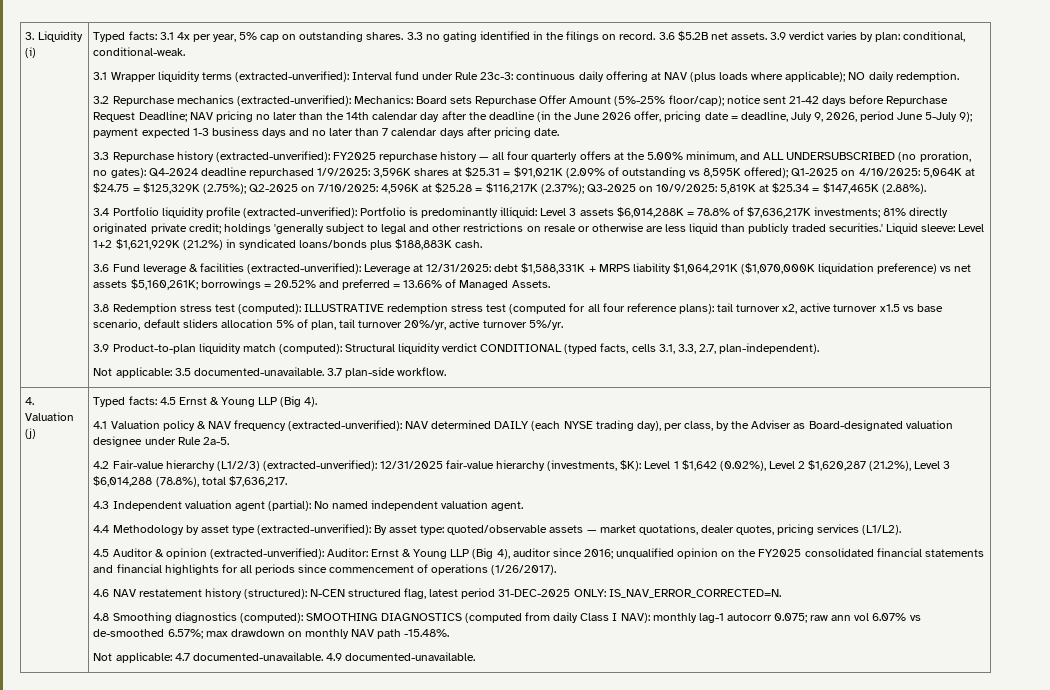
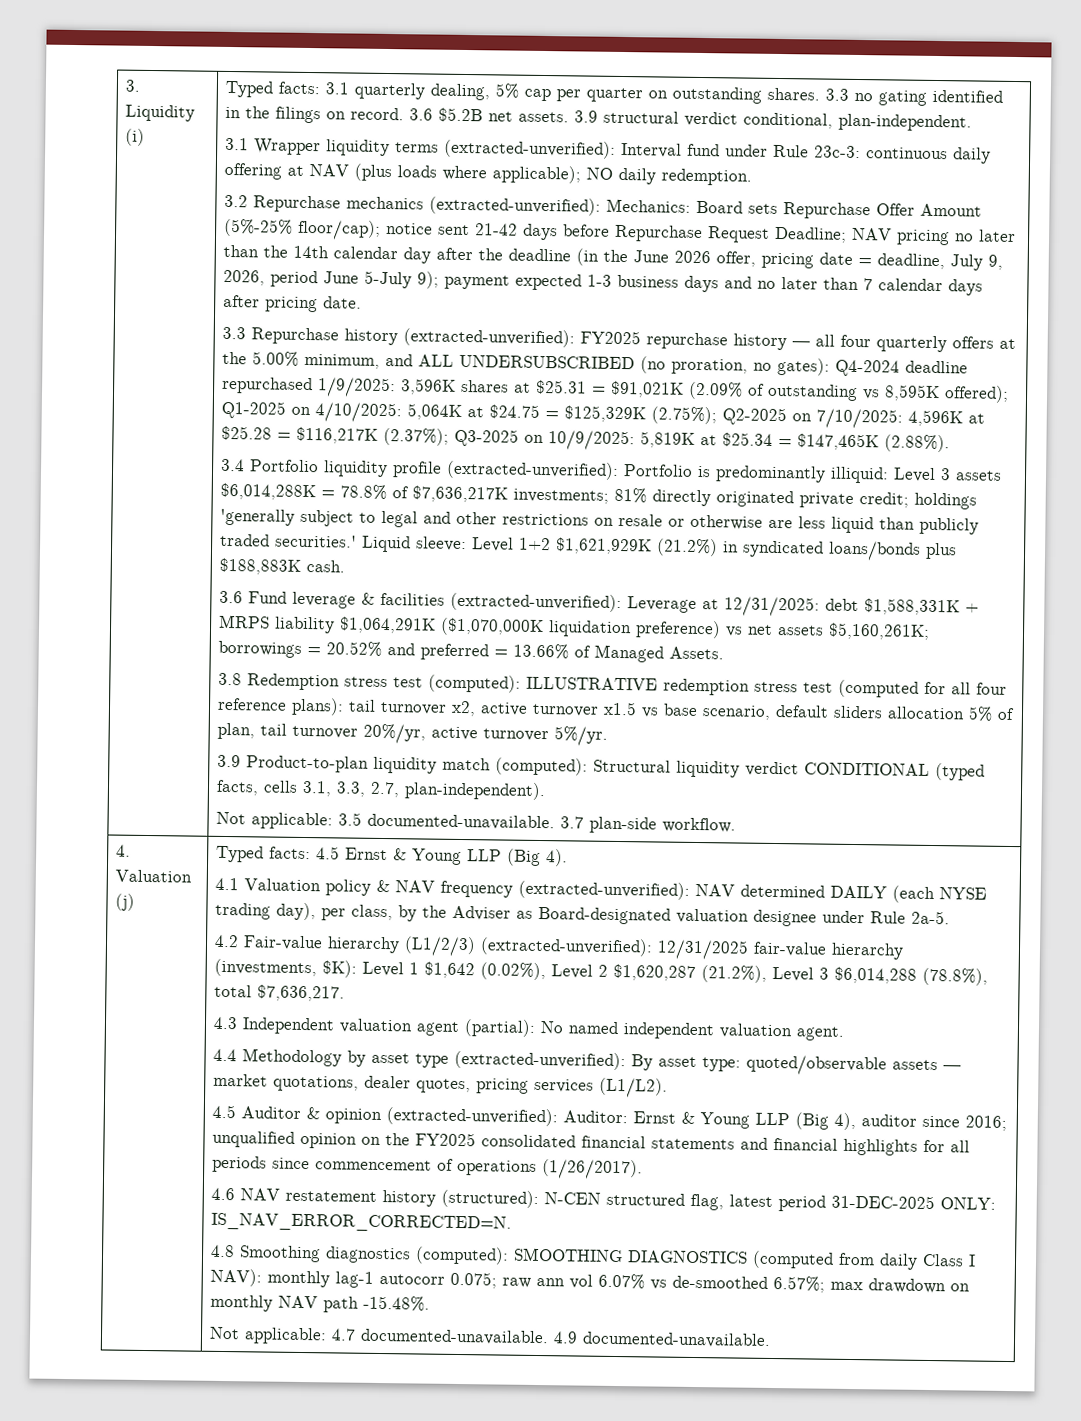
[176,32,280,42] 4x per year, 5% cap -> [354,82,644,103] quarterly dealing, 5% cap per quarter
[789,31,966,42] [93,47,186,56] verdict varies by plan: conditional, conditional-weak. -> [603,110,973,132] structural verdict conditional, plan-independent.

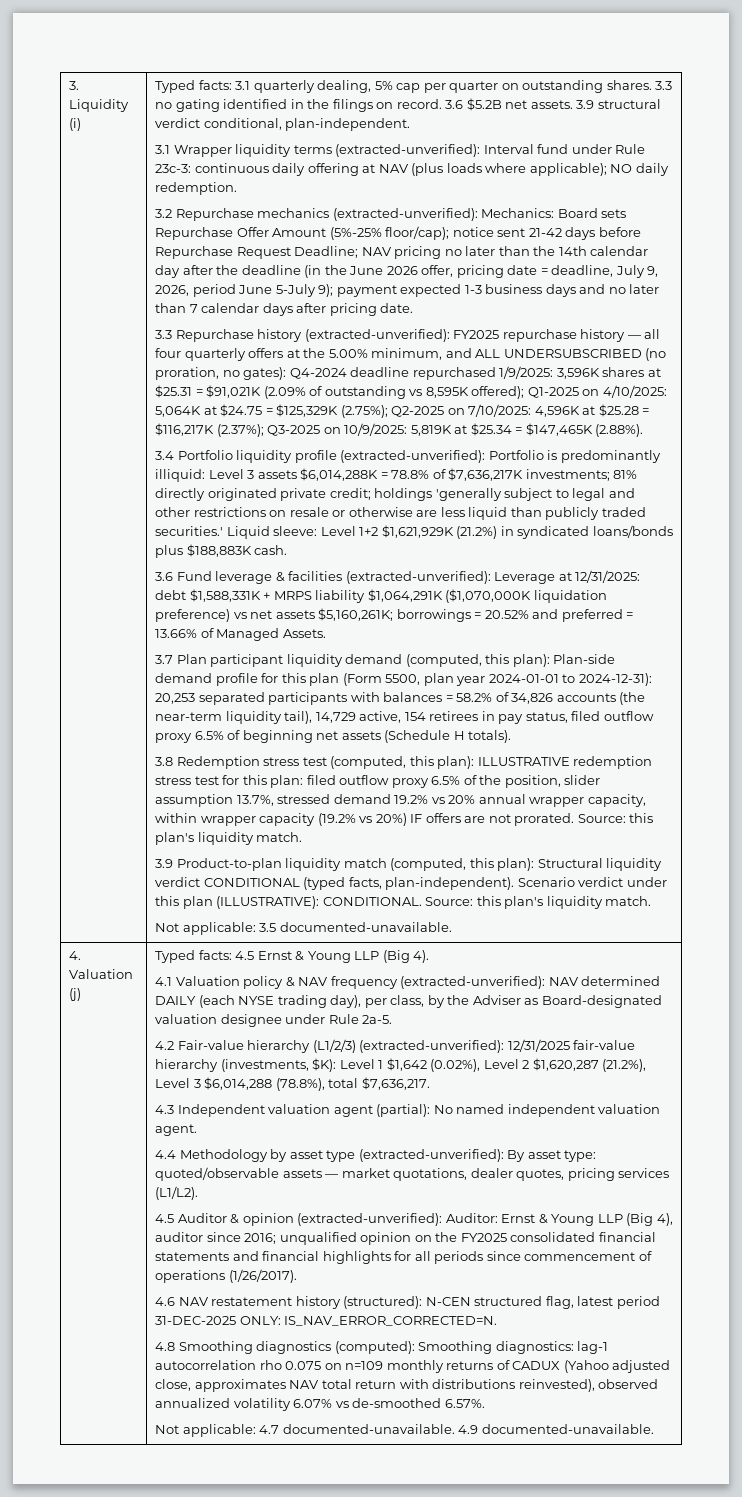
(725, 653) none -> [155,654,616,667] [155,673,652,686] [155,692,646,705] [155,711,654,724] [155,730,512,743] // 3.7 Plan participant liquidity demand (computed, this plan): Plan-side demand profile for this plan (Form 5500, plan year 2024-01-01 to 2024-12-31): 20,253 separated participants with balances = 58.2% of 34,826 accounts (the near-term liquidity tail), 14,729 active, 154 retirees in pay status, filed outflow proxy 6.5% of beginning net assets (Schedule H totals).
[428,674,522,693] (computed): -> [330,756,475,769] (computed, this plan):
[838,679,1008,698] [217,697,1016,722] [217,722,609,746] (computed for all four reference plans): tail turnover x2, active turnover x1.5 vs base scenario, default sliders allocation 5% of plan, tail turnover 20%/yr, active turnover 5%/yr. -> [222,775,601,788] [155,794,646,807] [155,813,654,826] [155,832,303,845] for this plan: filed outflow proxy 6.5% of the position, slider assumption 13.7%, stressed demand 19.2% vs 20% annual wrapper capacity, within wrapper capacity (19.2% vs 20%) IF offers are not prorated. Source: this plan's liquidity match.
[495,757,589,776] (computed): -> [390,858,535,871] (computed, this plan):
[263,780,547,801] cells 3.1, 3.3, 2.7, plan-independent). -> [385,877,667,890] [155,896,652,909] plan-independent). Scenario verdict under this plan (ILLUSTRATIVE): CONDITIONAL. Source: this plan's liquidity match.
[560,816,737,834] 3.7 plan-side workflow. -> (452, 927) none
[513,1247,977,1270] [210,1268,971,1294] [210,1294,431,1313] SMOOTHING DIAGNOSTICS (computed from daily Class I NAV): monthly lag-1 autocorr 0.075; raw ann vol 6.07% vs de-smoothed 6.57%; max drawdown on monthly NAV path -15.48%. -> [418,1341,609,1354] [155,1360,671,1373] [155,1379,659,1392] [155,1398,485,1411] Smoothing diagnostics: lag-1 autocorrelation rho 0.075 on n=109 monthly returns of CADUX (Yahoo adjusted close, approximates NAV total return with distributions reinvested), observed annualized volatility 6.07% vs de-smoothed 6.57%.

